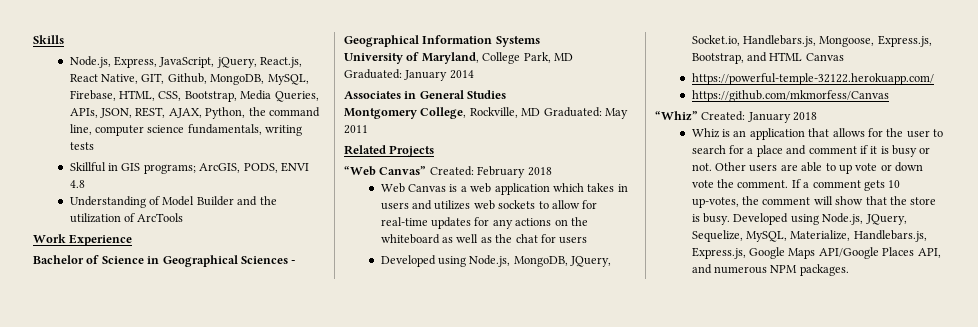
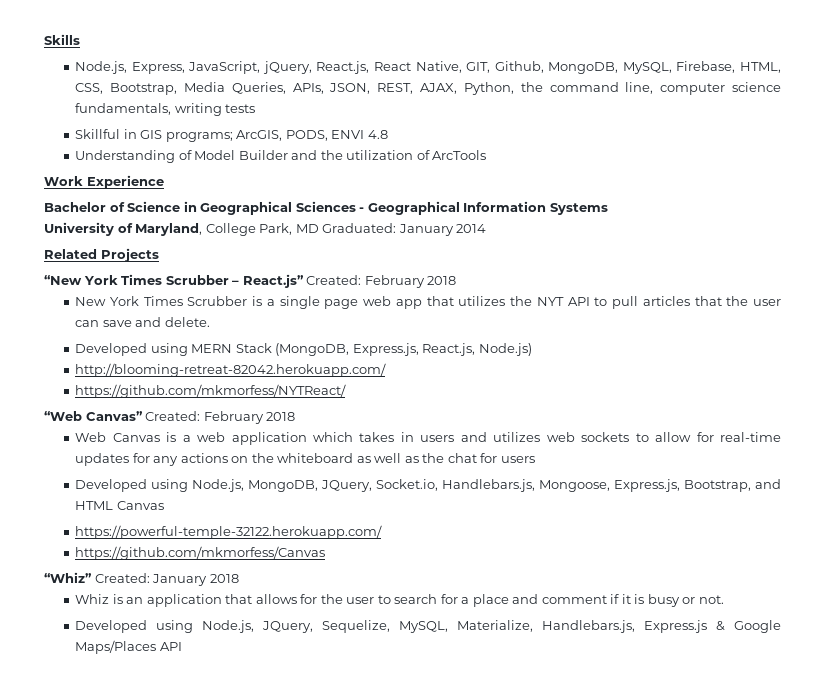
[344,90,507,99] [344,107,628,119] [344,125,368,134] [344,145,435,157] Associates in General Studies // Montgomery College, Rockville, MD Graduated: May 2011 // Related Projects -> [44,248,159,262] [44,274,457,288] [75,296,781,309] [75,317,210,327] [75,343,532,356] [75,363,387,377] [75,384,347,398] Related Projects // “New York Times Scrubber – React.js” Created: February 2018 // New York Times Scrubber is a single page web app that utilizes the NYT API to pull articles that the user can save and delete. // Developed using MERN Stack (MongoDB, Express.js, React.js, Node.js) // http://blooming-retreat-82042.herokuapp.com/ // https://github.com/mkmorfess/NYTReact/
[715,162,924,174] [691,179,901,191] [691,196,937,208] [691,213,731,225] Other users are able to up vote or down vote the comment. If a comment gets 10 up-votes, the comment will show that the store is busy. -> (724, 599) //
[691,247,941,259] [691,264,849,276] Express.js, Google Maps API/Google Places API, and numerous NPM packages. -> [644,620,782,633] [75,640,182,654] Express.js & Google Maps/Places API

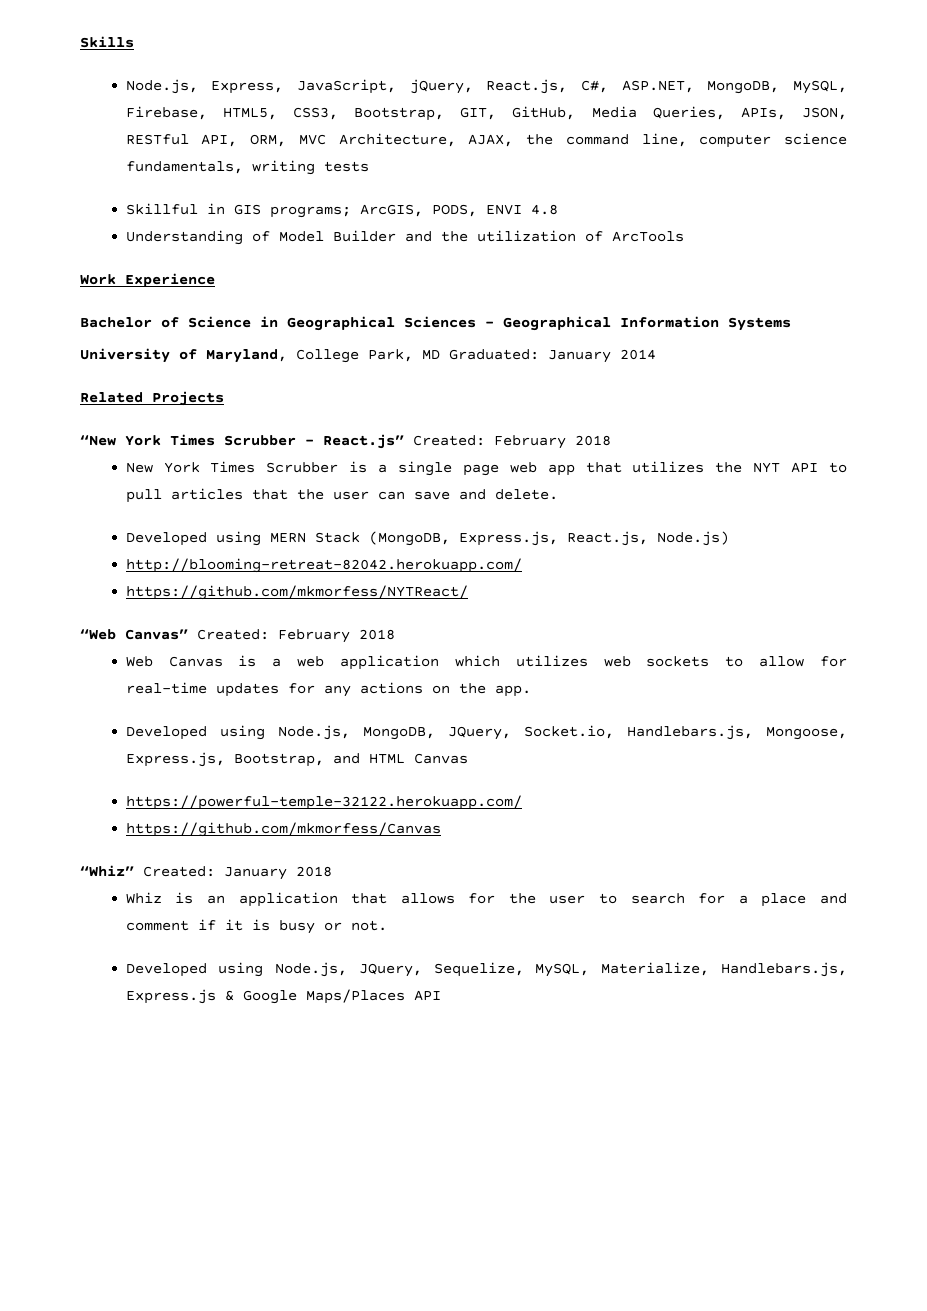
[374,61,781,74] [75,82,514,95] React Native, GIT, Github, MongoDB, MySQL, Firebase, HTML, CSS, Bootstrap, Media Queries, APIs, JSON, REST, AJAX, Python, -> [581,80,847,94] [125,106,848,121] [125,133,514,147] C#, ASP.NET, MongoDB, MySQL, Firebase, HTML5, CSS3, Bootstrap, GIT, GitHub, Media Queries, APIs, JSON, RESTful API, ORM, MVC Architecture, AJAX,
[359,432,487,442] takes in users and -> (500, 661) none
[277,453,535,463] whiteboard as well as the chat for users -> [494,685,531,697] app.

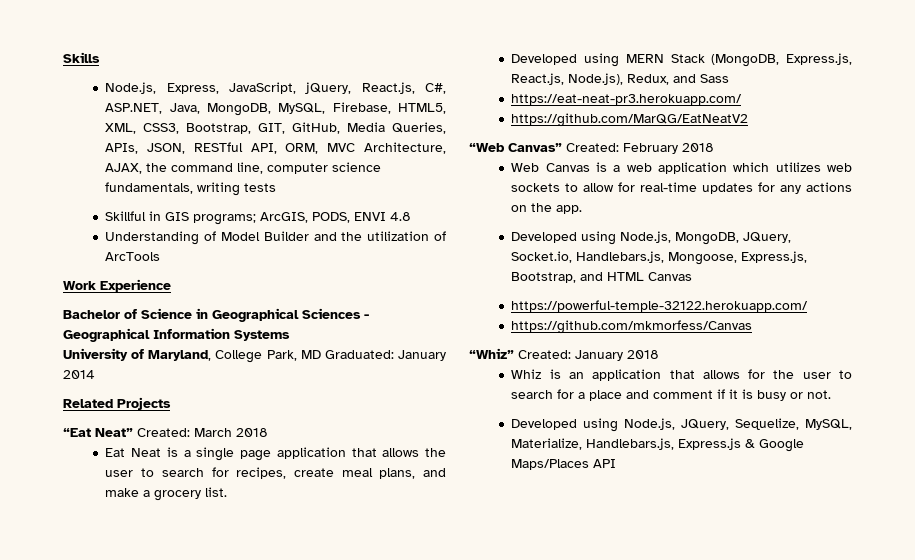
(694, 86) none -> [169,103,200,114] Java,
(277, 113) none -> [105,123,137,134] XML,
[80,434,611,449] [125,461,848,476] [125,488,558,503] “New York Times Scrubber – React.js” Created: February 2018 // New York Times Scrubber is a single page web app that utilizes the NYT API to pull articles that the user can save and delete. -> [63,428,268,437] [105,447,446,461] [105,467,447,479] [105,487,228,501] “Eat Neat” Created: March 2018 // Eat Neat is a single page application that allows the user to search for recipes, create meal plans, and make a grocery list.
[656,531,729,546] [125,558,522,573] [125,585,468,600] Node.js) // http://blooming-retreat-82042.herokuapp.com/ // https://github.com/mkmorfess/NYTReact/ -> [568,73,730,85] [511,94,743,105] [511,113,749,127] Node.js), Redux, and Sass // https://eat-neat-pr3.herokuapp.com/ // https://github.com/MarQG/EatNeatV2

